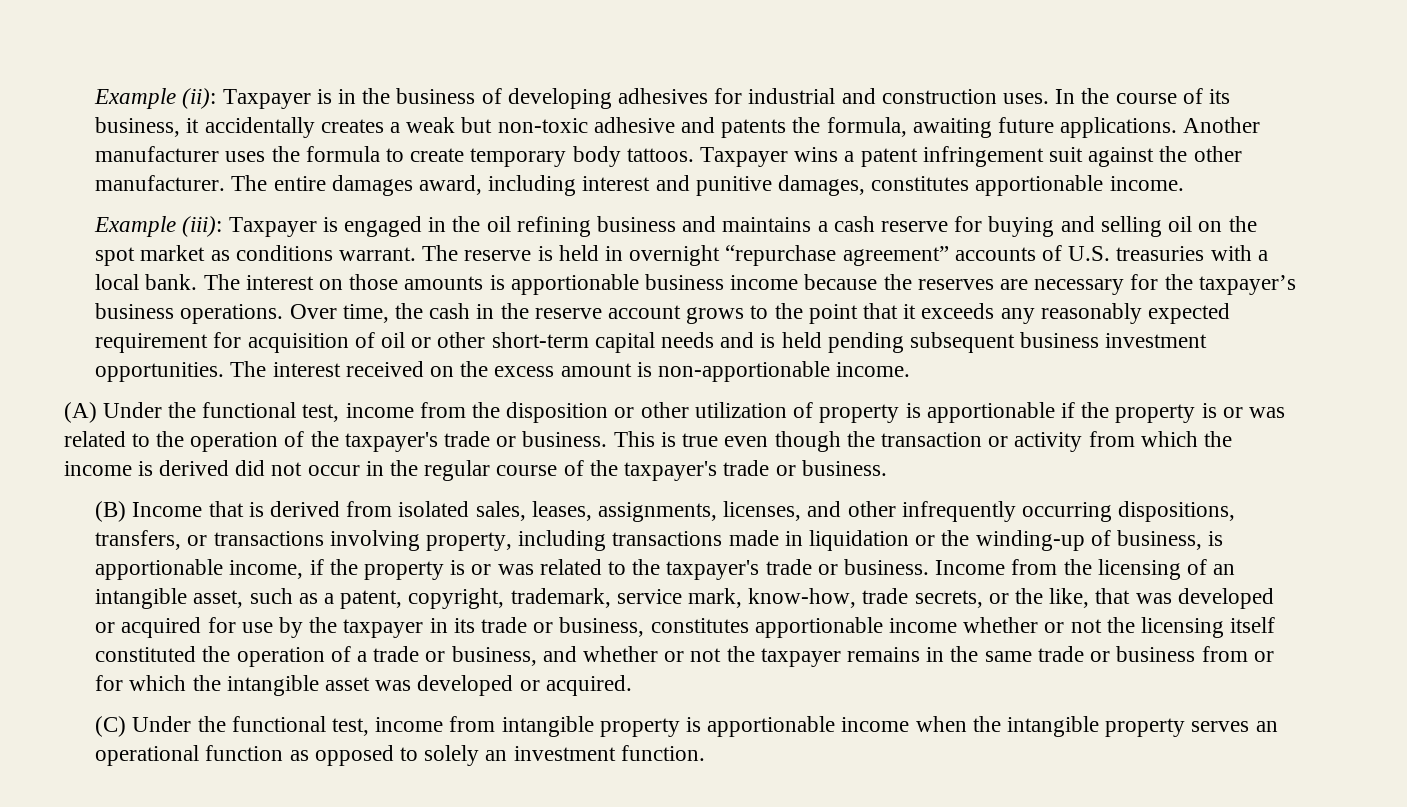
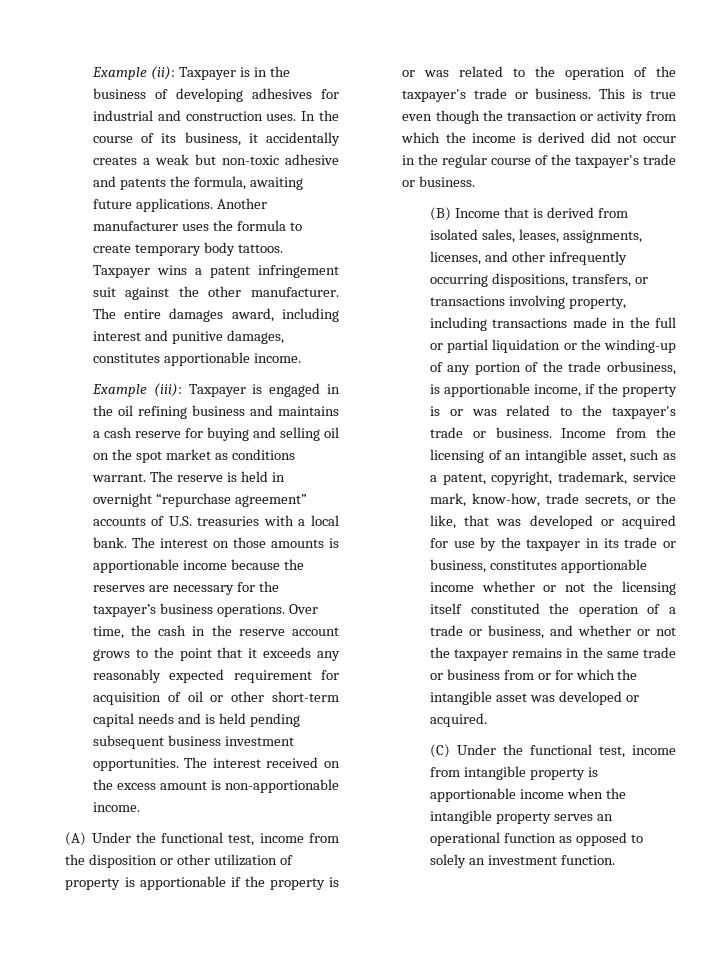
[644,274,724,290] business -> (179, 566) none
(803, 538) none -> [629,317,676,328] [429,339,489,353] the full or partial
[1117,530,1203,550] business, -> [447,361,676,375] any portion of the trade orbusiness,

